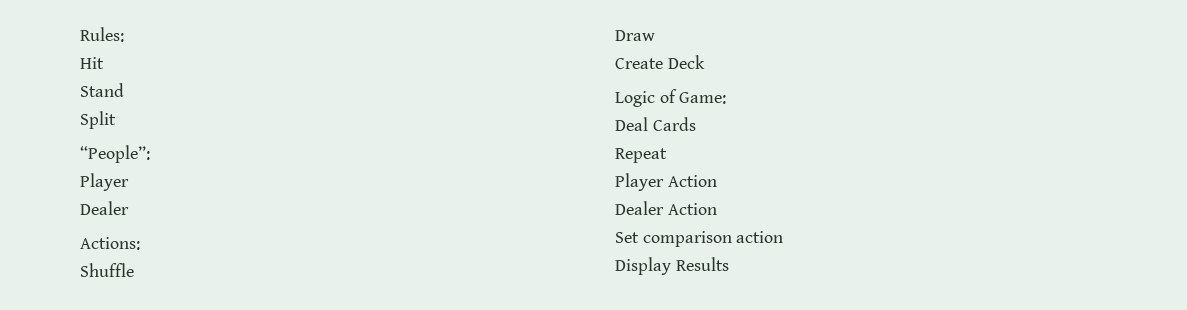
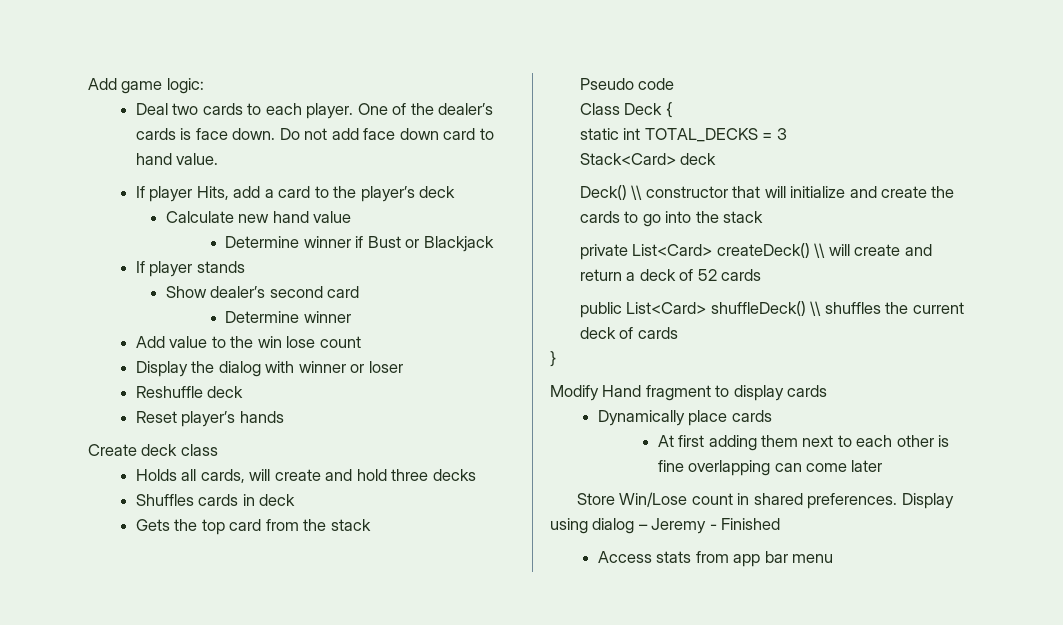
[80,27,124,42] [80,57,104,69] [80,83,124,97] [80,111,116,129] [80,145,150,163] [80,173,129,191] [80,201,129,215] [80,237,140,250] [80,263,134,277] [615,30,655,41] [615,55,705,69] [615,89,727,107] [615,117,696,131] [615,148,667,163] [615,173,717,191] [615,201,717,215] [615,231,784,247] [615,257,729,275] Rules: // Hit // Stand // Split // “People”: // Player // Dealer // Actions: // Shuffle // Draw // Create Deck // Logic of Game: // Deal Cards // Repeat // Player Action // Dealer Action // Set comparison action // Display Results -> [88,78,204,94] [135,103,494,119] [135,128,494,140] [135,153,219,165] [135,186,456,202] [165,211,352,223] [225,236,494,252] [135,261,245,277] [165,286,360,298] [225,311,351,323] [135,336,361,348] [135,361,403,377] [135,386,244,398] [135,411,284,427] [88,444,218,456] [135,469,476,483] [135,494,296,506] [135,519,371,535] [579,78,675,90] [579,102,672,118] [579,128,787,142] [579,153,717,165] [579,185,955,200] [579,211,764,227] [579,243,932,260] [579,269,762,281] [579,301,964,318] [579,327,678,339] [550,351,556,367] [550,385,828,401] [597,410,772,426] [657,435,950,451] [657,460,883,476] [576,492,954,509] [550,518,781,534] [597,551,834,567] Add game logic: // Deal two cards to each player. One of the dealer’s cards is face down. Do not add face down card to hand value. // If player Hits, add a card to the player’s deck // Calculate new hand value // Determine winner if Bust or Blackjack // If player stands // Show dealer’s second card // Determine winner // Add value to the win lose count // Display the dialog with winner or loser // Reshuffle deck // Reset player’s hands // Create deck class // Holds all cards, will create and hold three decks // Shuffles cards in deck // Gets the top card from the stack // Pseudo code // Class Deck { // static int TOTAL_DECKS = 3 // Stack<Card> deck // Deck() \\ constructor that will initialize and create the cards to go into the stack // private List<Card> createDeck() \\ will create and return a deck of 52 cards // public List<Card> shuffleDeck() \\ shuffles the current deck of cards // } // Modify Hand fragment to display cards // Dynamically place cards // At first adding them next to each other is fine overlapping can come later // Store Win/Lose count in shared preferences. Display using dialog – Jeremy - Finished // Access stats from app bar menu

